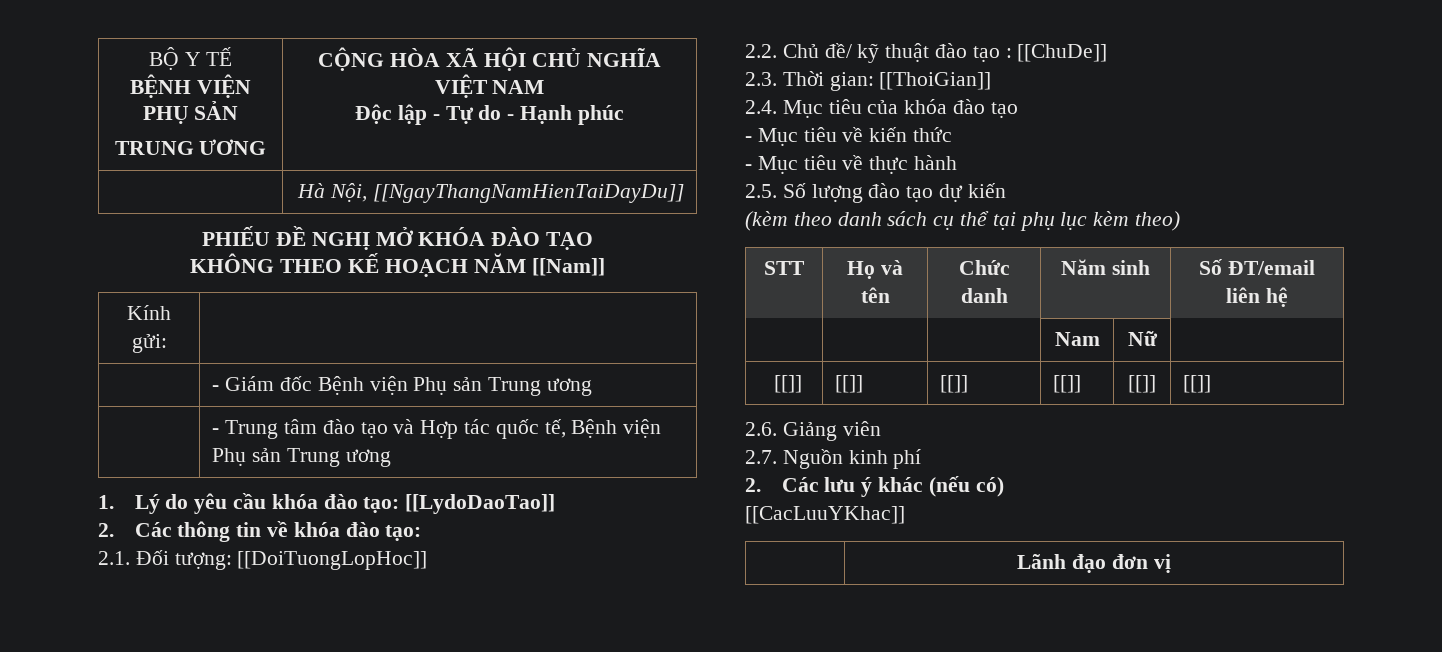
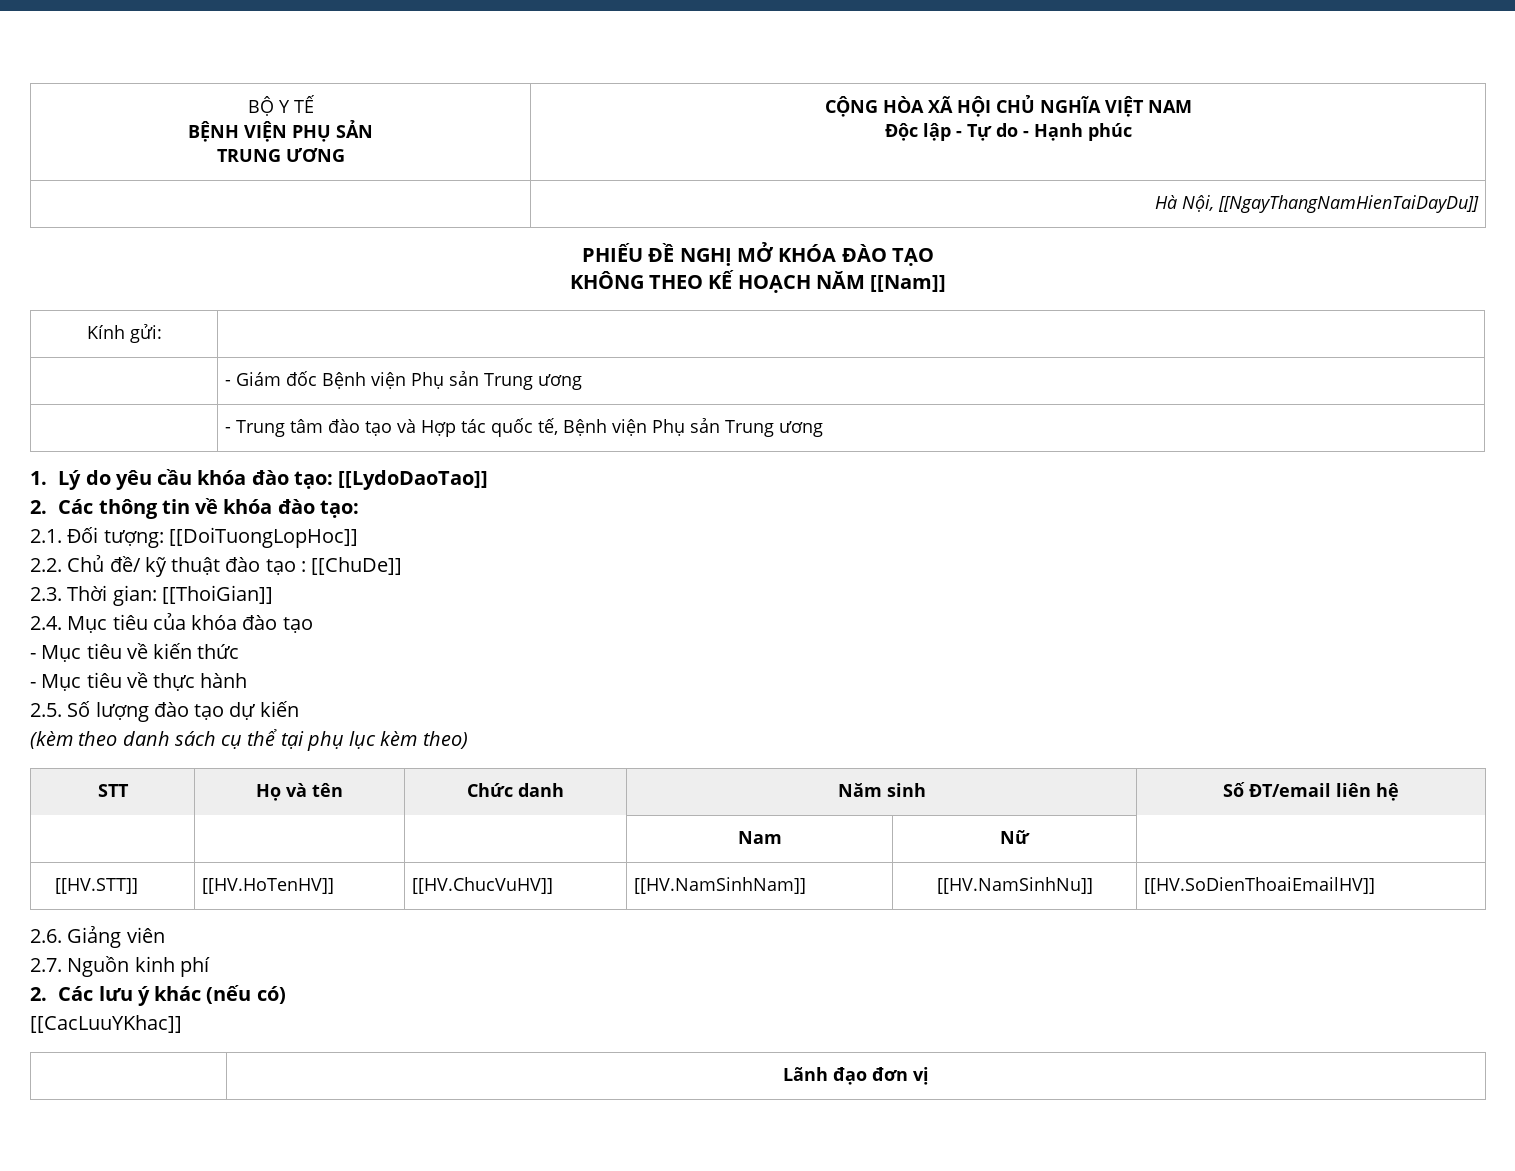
[773,375,802,393] [835,375,864,393] [940,375,969,393] [1053,375,1082,393] [1128,375,1156,393] [1183,375,1212,393] [[]] | [[]] | [[]] | [[]] | [[]] | [[]] -> [55,878,139,894] [202,878,335,894] [412,877,554,894] [634,877,807,894] [936,877,1093,894] [1144,877,1376,894] [[HV.STT]] | [[HV.HoTenHV]] | [[HV.ChucVuHV]] | [[HV.NamSinhNam]] | [[HV.NamSinhNu]] | [[HV.SoDienThoaiEmailHV]]

